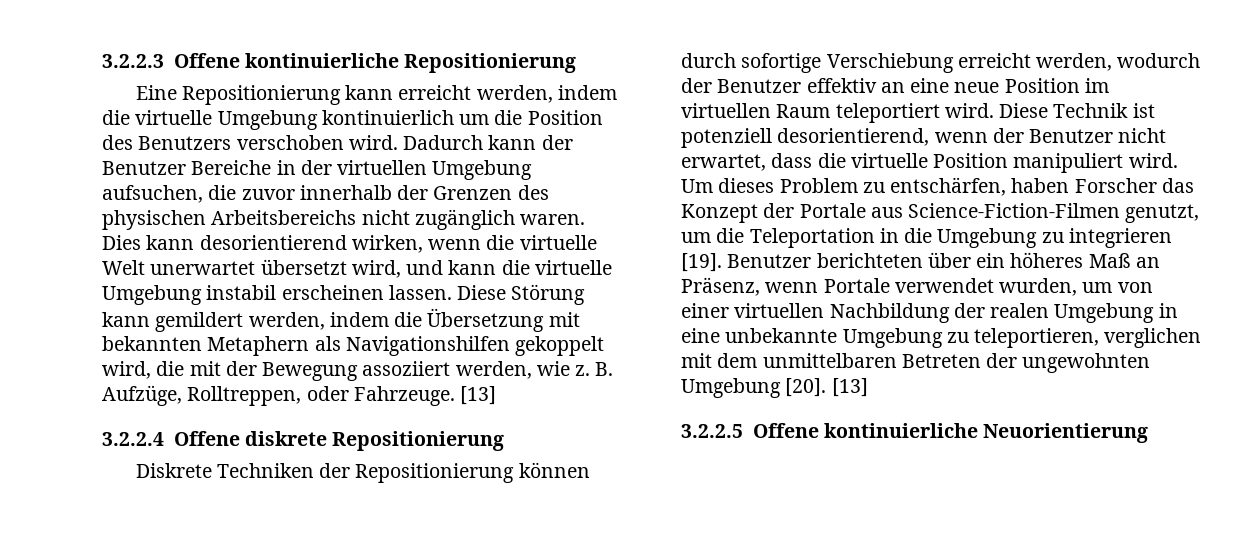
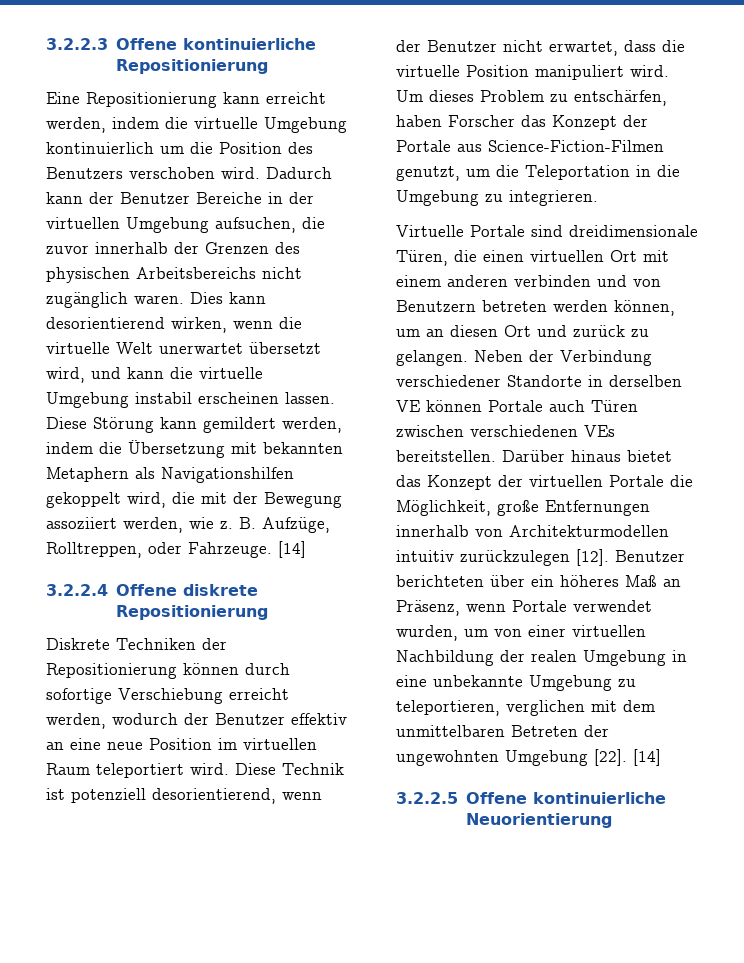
[460,386,497,405] [13] -> [278,541,306,558] [14]
[1068,228,1172,248] [681,253,722,272] integrieren [19]. -> [509,190,598,206] [396,225,698,237] [396,250,669,266] [396,275,661,287] [396,300,675,316] [396,325,649,337] [396,350,652,366] [396,375,682,387] [396,400,638,412] [396,425,615,437] [396,450,672,462] [396,475,693,490] [396,500,650,516] [396,525,669,537] [396,549,609,566] integrieren. // Virtuelle Portale sind dreidimensionale Türen, die einen virtuellen Ort mit einem anderen verbinden und von Benutzern betreten werden können, um an diesen Ort und zurück zu gelangen. Neben der Verbindung verschiedener Standorte in derselben VE können Portale auch Türen zwischen verschiedenen VEs bereitstellen. Darüber hinaus bietet das Konzept der virtuellen Portale die Möglichkeit, große Entfernungen innerhalb von Architekturmodellen intuitiv zurückzulegen [12].
[785,378,868,397] [20]. [13] -> [594,749,661,766] [22]. [14]

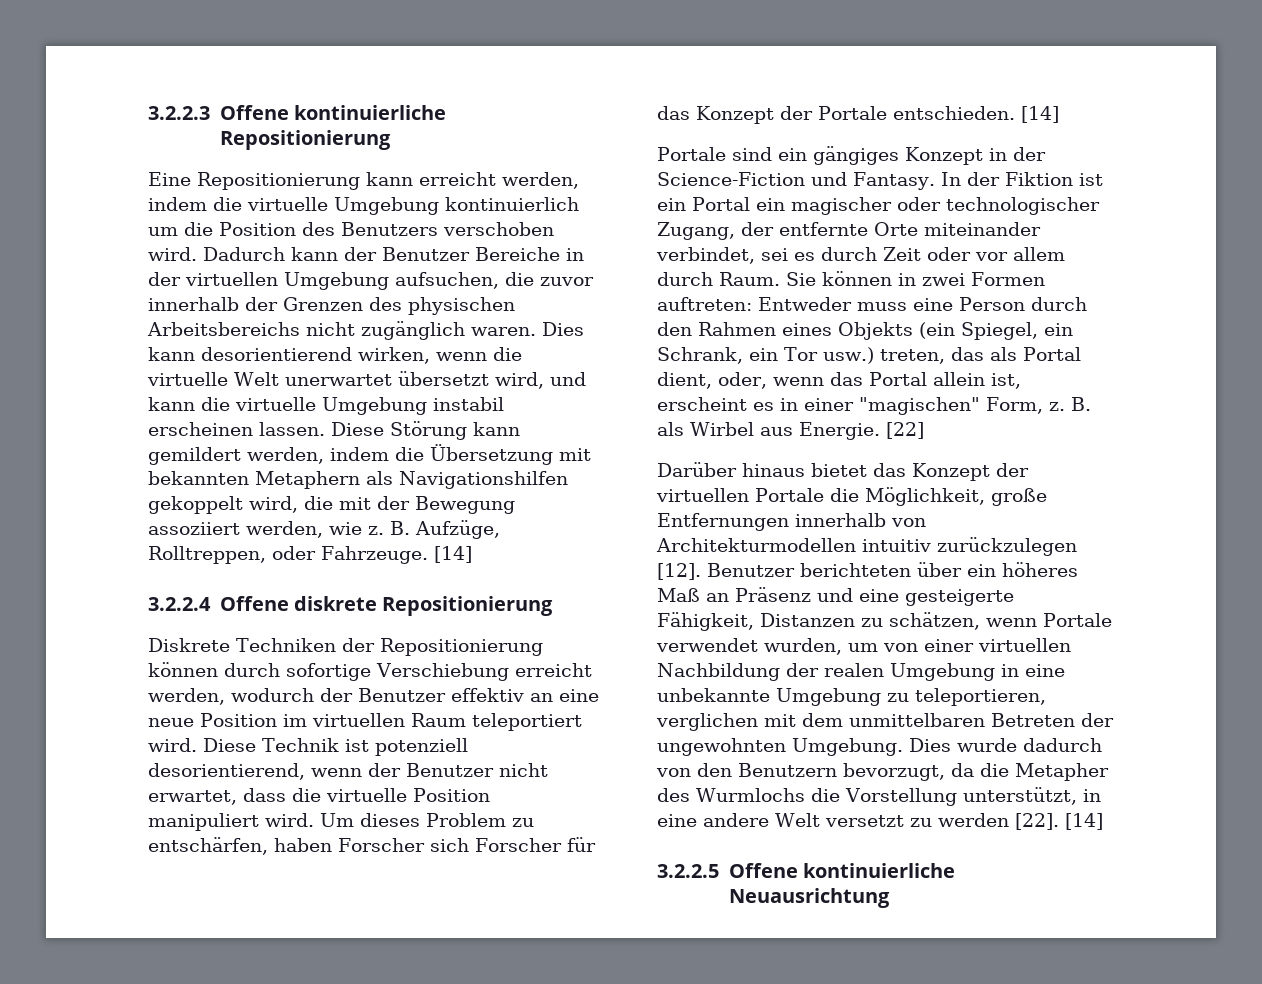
(515, 121) none -> [429,837,596,852] sich Forscher für
[457,140,664,152] [396,165,680,181] [396,190,598,206] [396,225,698,237] [396,250,669,266] [396,275,661,287] [396,300,675,316] [396,325,649,337] [396,350,652,366] [396,375,682,387] [396,400,638,412] [396,425,615,437] [396,450,496,462] aus Science-Fiction-Filmen genutzt, um die Teleportation in die Umgebung zu integrieren. // Virtuelle Portale sind dreidimensionale Türen, die einen virtuellen Ort mit einem anderen verbinden und von Benutzern betreten werden können, um an diesen Ort und zurück zu gelangen. Neben der Verbindung verschiedener Standorte in derselben VE können Portale auch Türen zwischen verschiedenen VEs bereitstellen. -> [892,106,1059,123] [657,146,1046,165] [657,172,1103,190] [657,197,1100,215] [657,222,1041,240] [656,247,1065,264] [657,271,1045,286] [657,297,1087,311] [657,322,1073,340] [657,347,1081,364] [657,372,1021,389] [657,397,1091,415] [657,422,924,440] entschieden. [14] // Portale sind ein gängiges Konzept in der Science-Fiction und Fantasy. In der Fiktion ist ein Portal ein magischer oder technologischer Zugang, der entfernte Orte miteinander verbindet, sei es durch Zeit oder vor allem durch Raum. Sie können in zwei Formen auftreten: Entweder muss eine Person durch den Rahmen eines Objekts (ein Spiegel, ein Schrank, ein Tor usw.) treten, das als Portal dient, oder, wenn das Portal allein ist, erscheint es in einer "magischen" Form, z. B. als Wirbel aus Energie. [22] //
[396,600,460,616] Präsenz, -> [735,587,1014,606] [657,612,980,631] Präsenz und eine gesteigerte Fähigkeit, Distanzen zu schätzen,
[505,750,588,766] Umgebung -> [792,738,1102,756] [656,763,1109,781] [657,787,1101,806] [657,813,1009,827] Umgebung. Dies wurde dadurch von den Benutzern bevorzugt, da die Metapher des Wurmlochs die Vorstellung unterstützt, in eine andere Welt versetzt zu werden
[466,813,613,828] Neuorientierung -> [728,888,890,908] Neuausrichtung

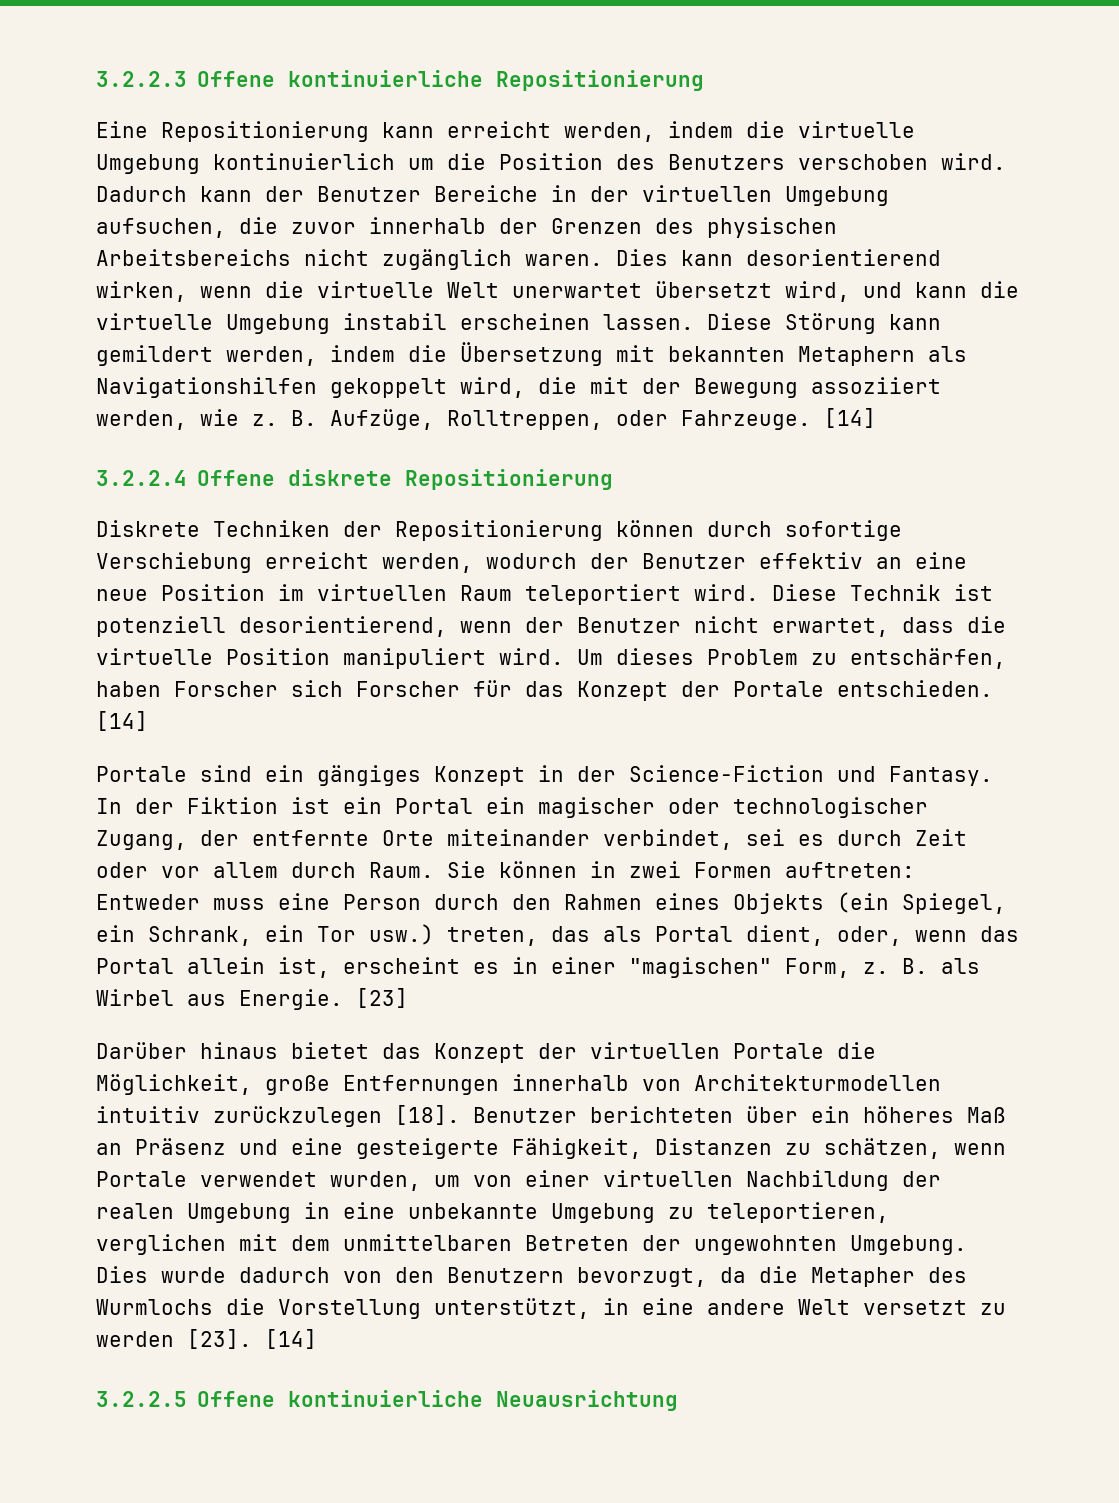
[886,422,924,439] [22] -> [356,988,408,1008] [23]
[657,563,701,580] [12]. -> [395,1105,460,1125] [18].
[1014,813,1059,830] [22]. -> [187,1329,252,1349] [23].

